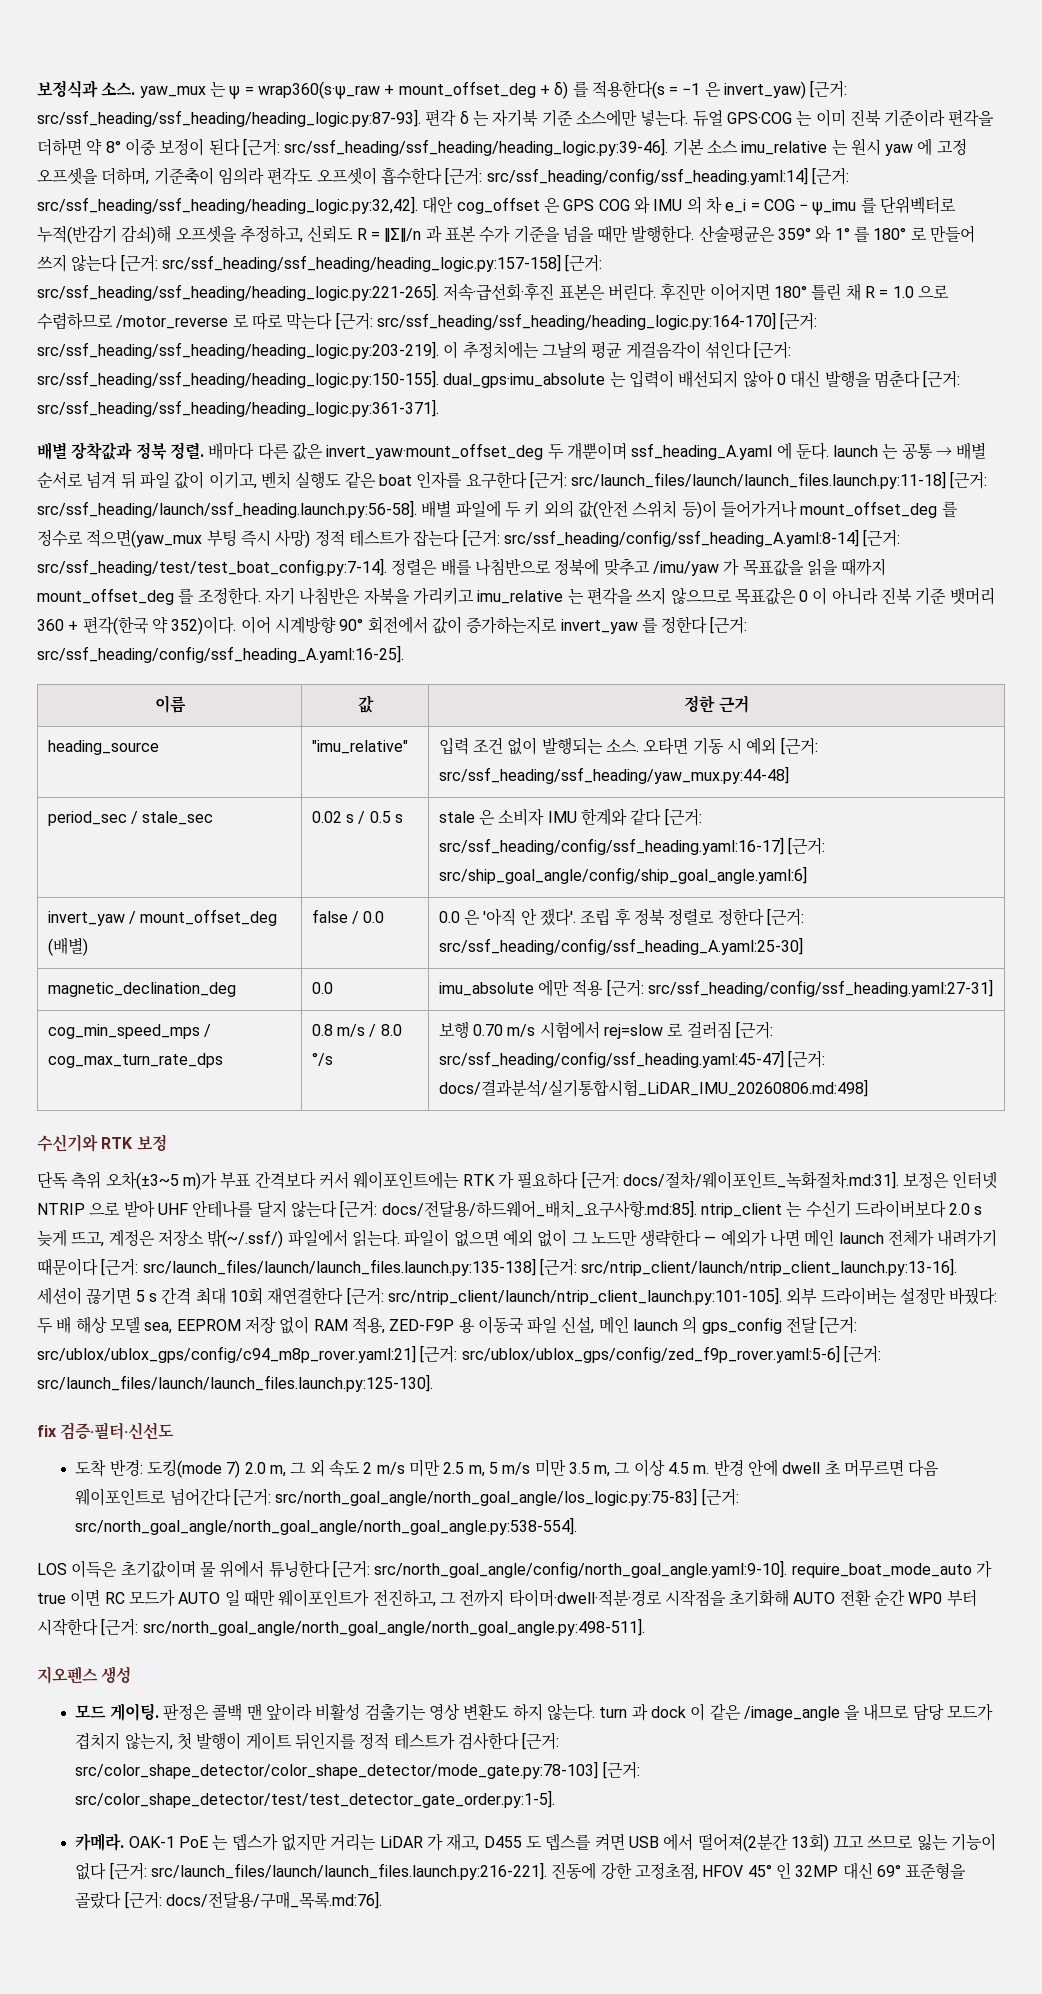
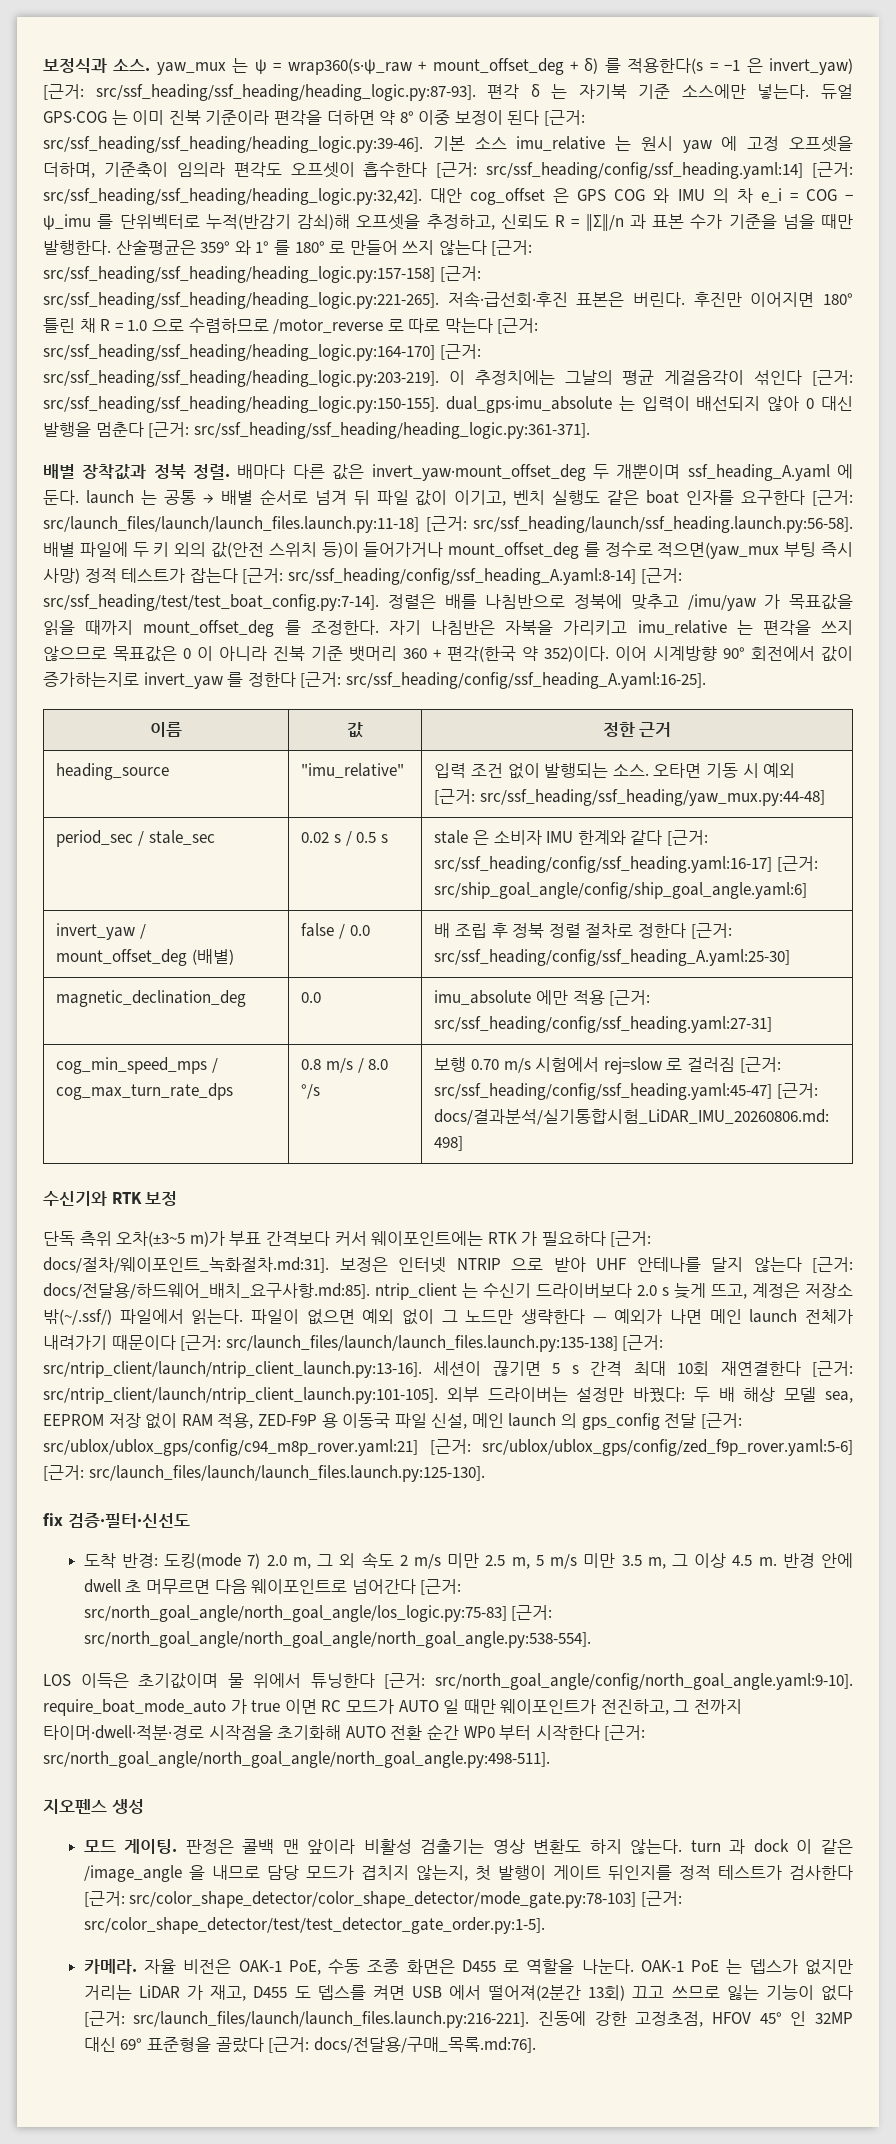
[438,908,576,926] 0.0 은 '아직 안 쟀다'. -> [434,923,451,938] 배
[668,908,715,925] 정렬로 -> [548,923,634,938] 정렬 절차로
(125, 1842) none -> [144,1959,634,1975] 자율 비전은 OAK-1 PoE, 수동 조종 화면은 D455 로 역할을 나눈다.

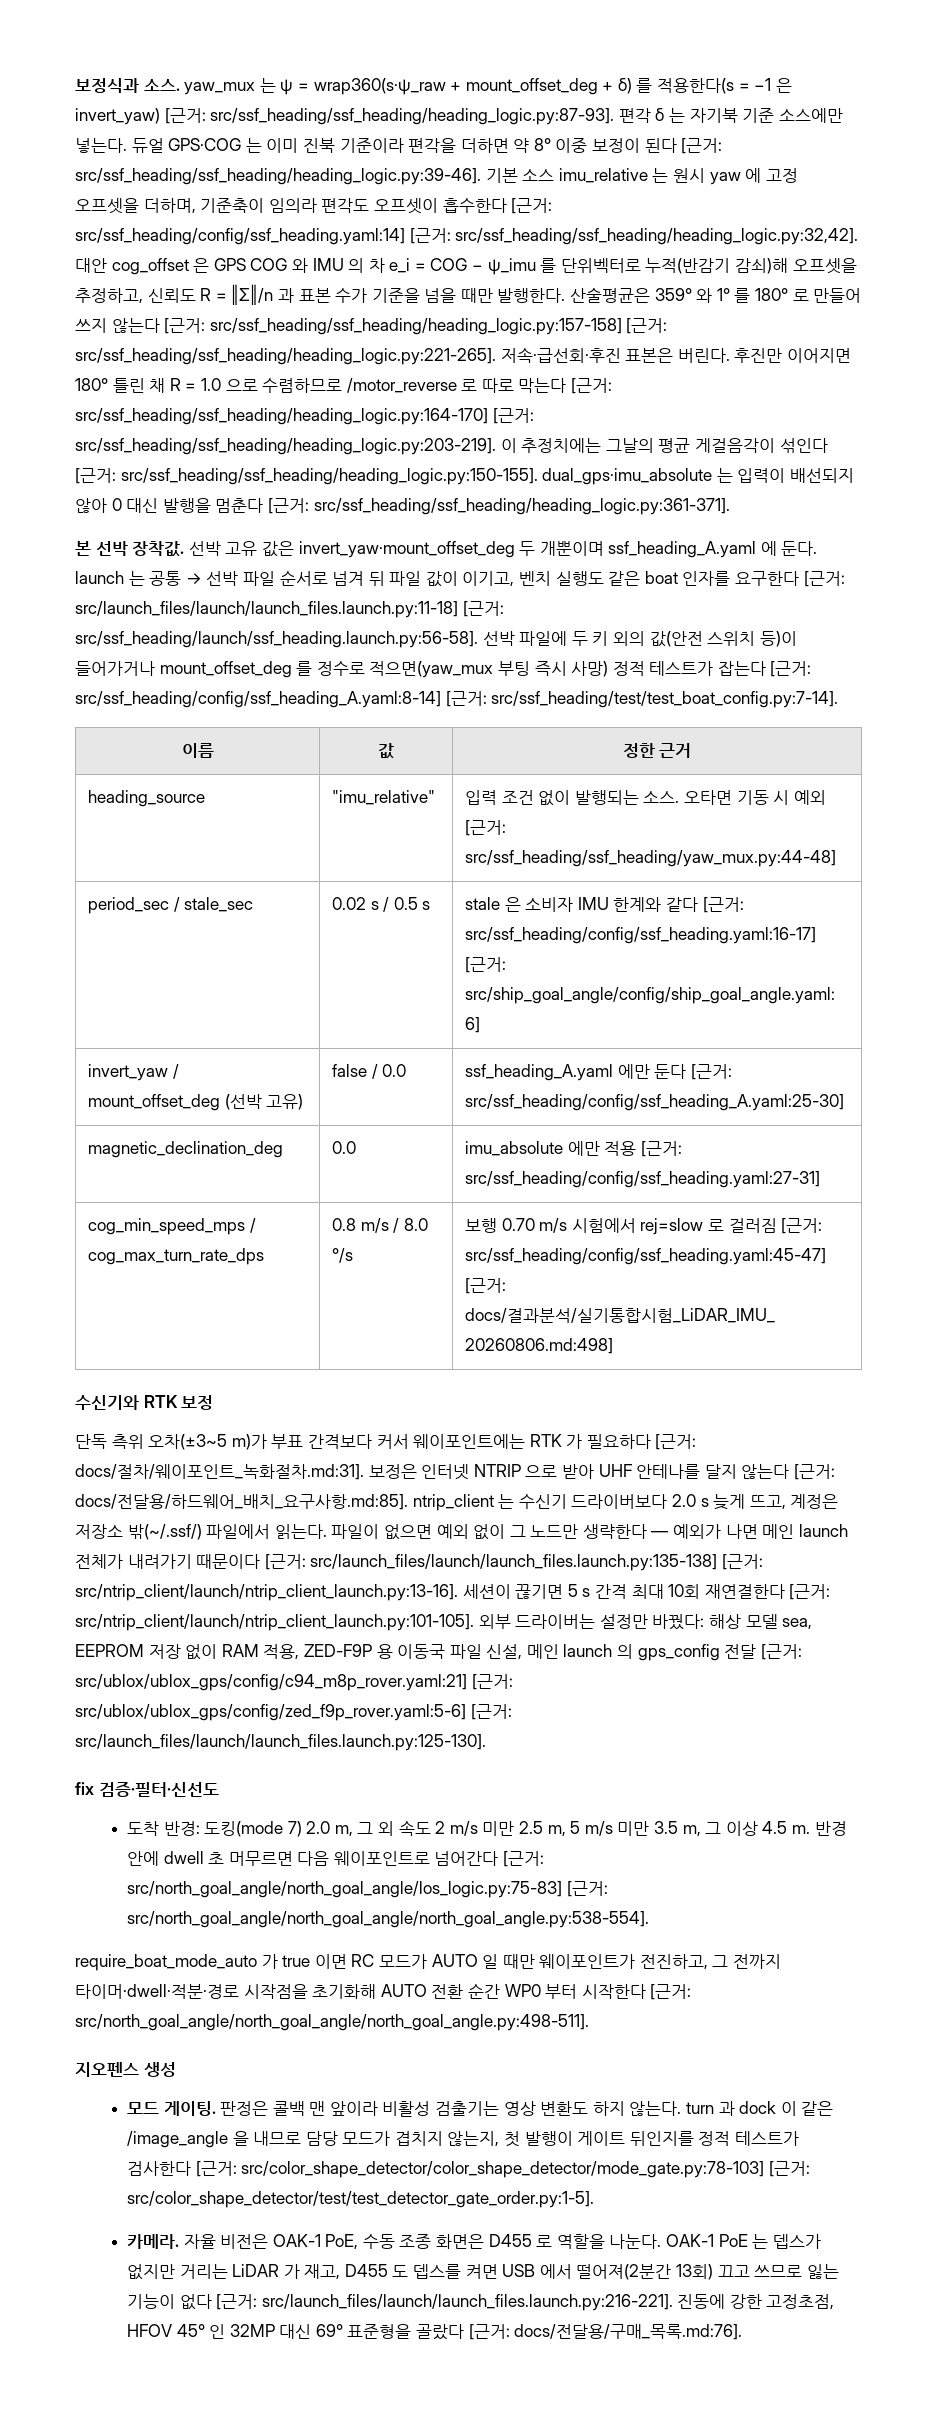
[43,464,325,480] 배별 장착값과 정북 정렬. 배마다 다른 -> [75,541,258,557] 본 선박 장착값. 선박 고유
[220,490,253,505] 배별 -> [206,571,275,586] 선박 파일
[43,542,75,557] 배별 -> [482,631,515,646] 선박
[387,594,853,611] [43,620,853,637] [43,646,853,662] [43,672,706,689] 정렬은 배를 나침반으로 정북에 맞추고 /imu/yaw 가 목표값을 읽을 때까지 mount_offset_deg 를 조정한다. 자기 나침반은 자북을 가리키고 imu_relative 는 편각을 쓰지 않으므로 목표값은 0 이 아니라 진북 기준 뱃머리 360 + 편각(한국 약 352)이다. 이어 시계방향 90° 회전에서 값이 증가하는지로 invert_yaw 를 정한다 [근거: src/ssf_heading/config/ssf_heading_A.yaml:16-25]. -> (839, 699) none
[191,949,234,965] (배별) -> [224,1094,304,1110] (선박 고유)
[434,923,686,938] 배 조립 후 정북 정렬 절차로 정한다 -> [464,1064,687,1081] ssf_heading_A.yaml 에만 둔다
[693,1387,735,1402] 두 배 -> (705, 1622) none
[43,1673,853,1690] LOS 이득은 초기값이며 물 위에서 튜닝한다 [근거: src/north_goal_angle/config/north_goal_angle.yaml:9-10]. -> (649, 1919) none

